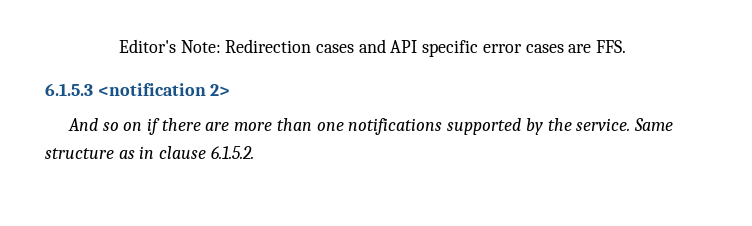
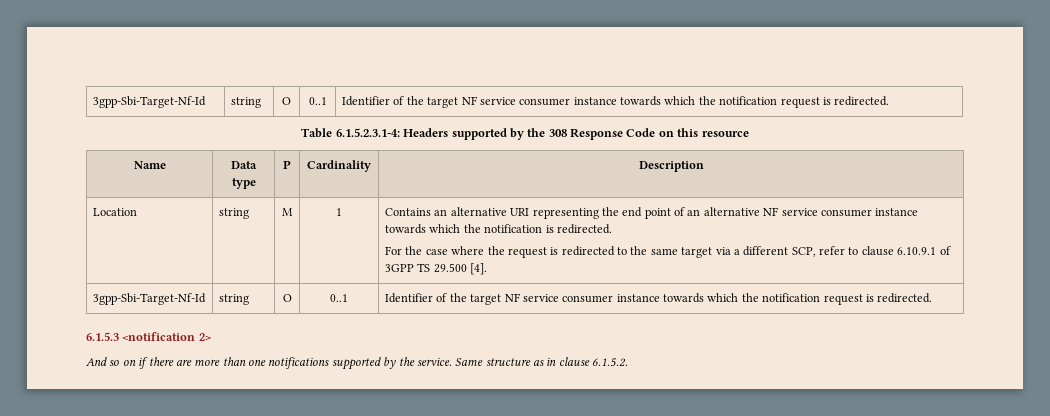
[118,39,627,57] Editor's Note: Redirection cases and API specific error cases are FFS. -> [92,96,206,108] [230,97,261,108] [282,97,291,105] [308,97,327,105] [341,96,890,108] [301,128,749,140] [133,161,166,169] [231,161,257,169] [231,178,256,189] [283,160,291,169] [307,160,371,172] [638,161,704,172] [92,208,137,216] [218,208,249,219] [282,208,293,216] [336,208,342,216] [384,207,919,219] [384,224,612,234] [384,246,951,258] [384,263,488,275] [92,293,206,305] [218,294,249,305] [282,294,292,302] [330,294,348,302] [384,293,933,305] 3gpp-Sbi-Target-Nf-Id | string | O | 0..1 | Identifier of the target NF service consumer instance towards which the notification request is redirected. // Table 6.1.5.2.3.1-4: Headers supported by the 308 Response Code on this resource // Name | Data type | P | Cardinality | Description // Location | string | M | 1 | Contains an alternative URI representing the end point of an alternative NF service consumer instance towards which the notification is redirected. // For the case where the request is redirected to the same target via a different SCP, refer to clause 6.10.9.1 of 3GPP TS 29.500 [4]. // 3gpp-Sbi-Target-Nf-Id | string | O | 0..1 | Identifier of the target NF service consumer instance towards which the notification request is redirected.

